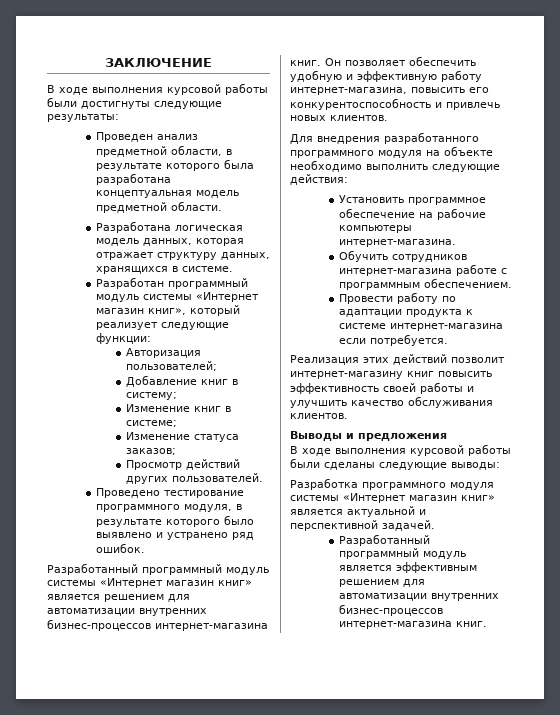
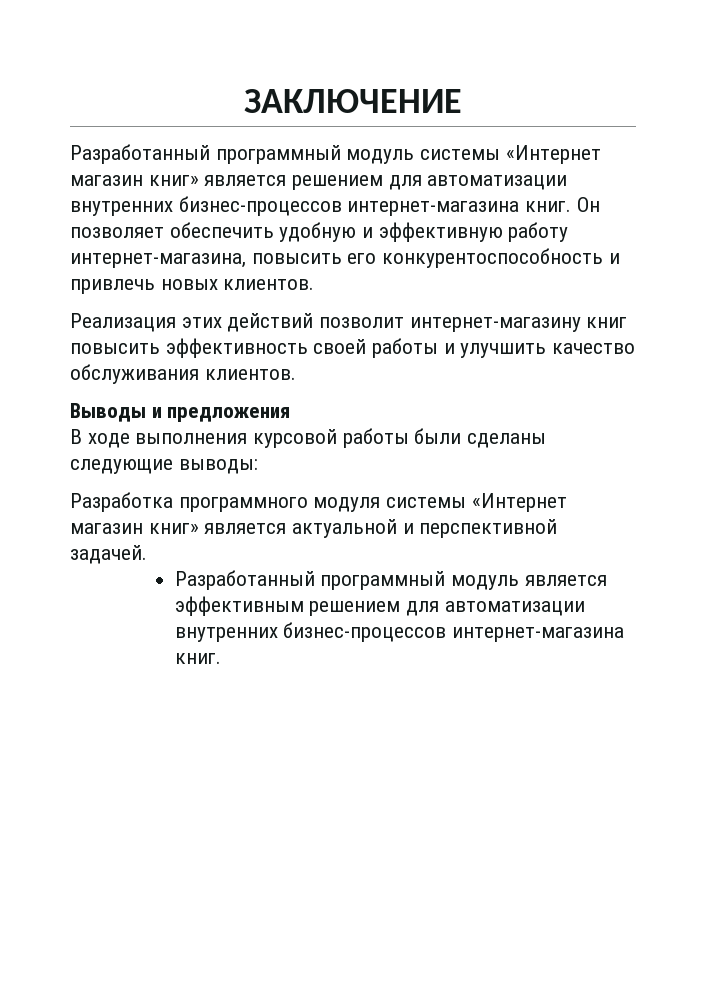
[47,83,268,95] [47,97,222,109] [47,114,119,122] [95,132,198,142] [95,145,232,157] [95,159,254,171] [95,173,171,185] [95,190,239,198] [95,201,222,213] [95,221,243,233] [95,238,244,246] [95,252,270,260] [95,266,233,274] [95,277,248,289] [95,292,259,302] [95,305,240,316] [95,322,229,330] [95,333,151,344] [126,348,201,358] [126,361,217,371] [126,375,238,387] [126,392,177,400] [126,404,231,412] [126,420,177,427] [126,432,239,442] [126,448,176,455] [126,459,240,470] [126,473,263,484] [95,488,244,498] [95,504,242,512] [95,515,254,527] [95,532,254,540] [95,543,145,553] // В ходе выполнения курсовой работы были достигнуты следующие результаты: // Проведен анализ предметной области, в результате которого была разработана концептуальная модель предметной области. // Разработана логическая модель данных, которая отражает структуру данных, хранящихся в системе. // Разработан программный модуль системы «Интернет магазин книг», который реализует следующие функции: // Авторизация пользователей; // Добавление книг в систему; // Изменение книг в системе; // Изменение статуса заказов; // Просмотр действий других пользователей. // Проведено тестирование программного модуля, в результате которого было выявлено и устранено ряд ошибок. -> (462, 101) none
[290,132,479,144] [290,146,493,158] [290,160,500,172] [290,174,348,185] [338,195,486,205] [338,208,486,220] [338,225,412,233] [338,239,456,247] [338,250,467,262] [338,264,507,276] [338,278,512,290] [338,292,456,304] [338,309,473,317] [338,323,503,331] [338,334,448,346] // Для внедрения разработанного программного модуля на объекте необходимо выполнить следующие действия: // Установить программное обеспечение на рабочие компьютеры интернет-магазина. // Обучить сотрудников интернет-магазина работе с программным обеспечением. // Провести работу по адаптации продукта к системе интернет-магазина если потребуется. -> (315, 284) none

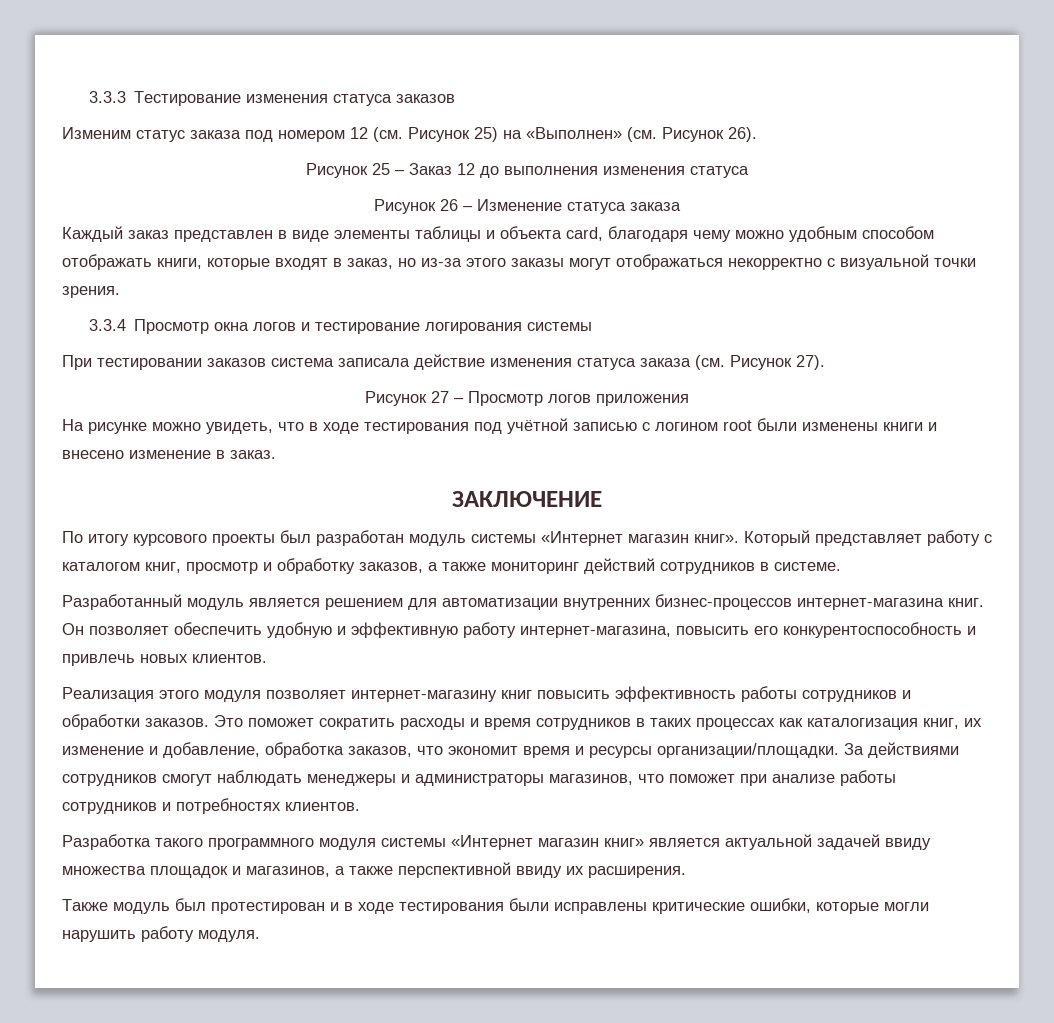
[244,89,462,113] [70,144,601,164] [70,175,199,186] ЗАКЛЮЧЕНИЕ // Разработанный программный модуль системы «Интернет магазин книг» -> [88,91,455,106] [62,127,757,142] [306,163,749,178] [374,199,681,214] [62,226,934,242] [62,254,976,270] [62,286,120,298] [88,319,592,334] [62,354,825,370] [365,391,689,406] [62,418,937,434] [62,450,276,459] [452,491,602,507] [62,530,992,546] [62,558,841,574] [62,594,244,610] 3.3.3 Тестирование изменения статуса заказов // Изменим статус заказа под номером 12 (см. Рисунок 25) на «Выполнен» (см. Рисунок 26). // Рисунок 25 – Заказ 12 до выполнения изменения статуса // Рисунок 26 – Изменение статуса заказа // Каждый заказ представлен в виде элементы таблицы и объекта card, благодаря чему можно удобным способом отображать книги, которые входят в заказ, но из-за этого заказы могут отображаться некорректно с визуальной точки зрения. // 3.3.4 Просмотр окна логов и тестирование логирования системы // При тестировании заказов система записала действие изменения статуса заказа (см. Рисунок 27). // Рисунок 27 – Просмотр логов приложения // На рисунке можно увидеть, что в ходе тестирования под учётной записью с логином root были изменены книги и внесено изменение в заказ. // ЗАКЛЮЧЕНИЕ // По итогу курсового проекты был разработан модуль системы «Интернет магазин книг». Который представляет работу с каталогом книг, просмотр и обработку заказов, а также мониторинг действий сотрудников в системе. // Разработанный модуль
[181,313,405,332] этих действий позволит -> [159,690,346,702] этого модуля позволяет
[313,338,636,358] [70,364,296,384] [70,403,291,422] [70,428,547,448] [70,459,258,474] своей работы и улучшить качество обслуживания клиентов. // Выводы и предложения // В ходе выполнения курсовой работы были сделаны следующие выводы: -> [741,686,911,702] [62,714,982,730] [62,742,959,758] [62,770,896,786] [62,798,360,814] работы сотрудников и обработки заказов. Это поможет сократить расходы и время сотрудников в таких процессах как каталогизация книг, их изменение и добавление, обработка заказов, что экономит время и ресурсы организации/площадки. За действиями сотрудников смогут наблюдать менеджеры и администраторы магазинов, что поможет при анализе работы сотрудников и потребностях клиентов.
(173, 502) none -> [155,838,203,847] такого
[402,519,558,538] [70,545,147,564] [174,570,607,590] [174,596,585,616] [174,622,624,642] [174,653,221,664] и перспективной задачей. // Разработанный программный модуль является эффективным решением для автоматизации внутренних бизнес-процессов интернет-магазина книг. -> [817,834,931,850] [62,862,686,878] [62,898,929,914] [62,926,260,942] задачей ввиду множества площадок и магазинов, а также перспективной ввиду их расширения. // Также модуль был протестирован и в ходе тестирования были исправлены критические ошибки, которые могли нарушить работу модуля.

